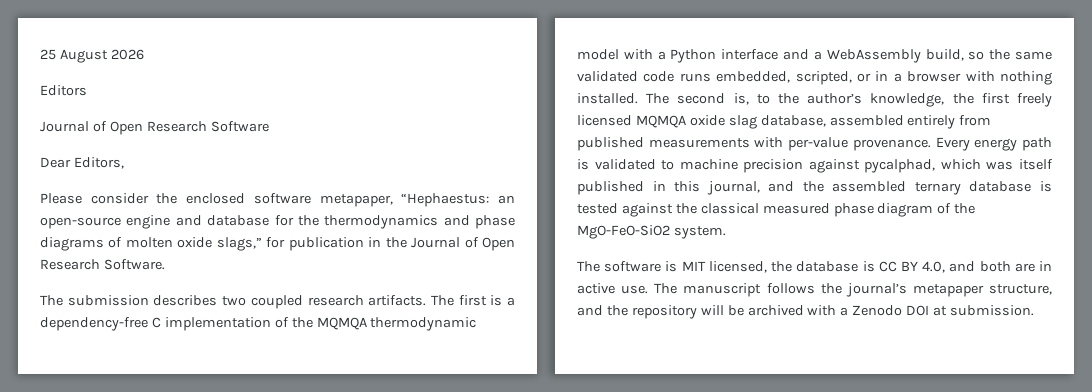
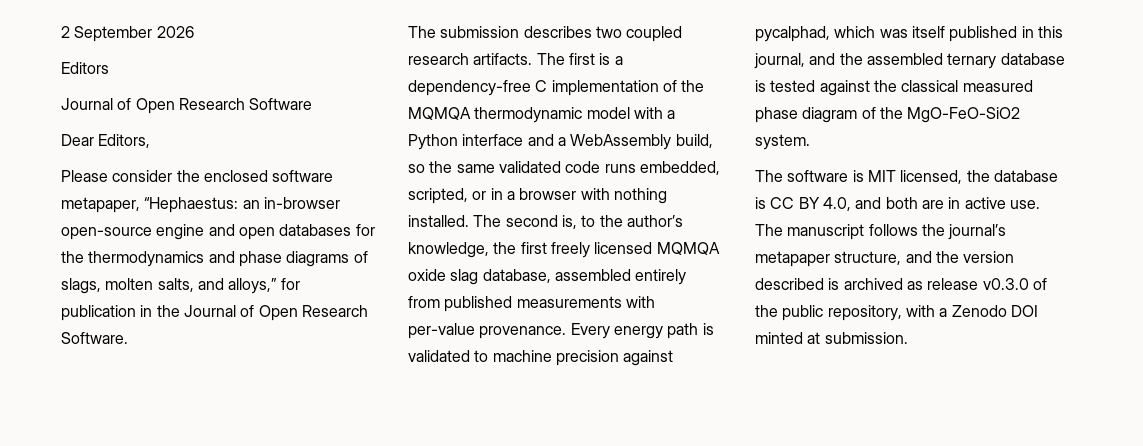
[40,49,108,63] 25 August -> [61,26,153,42] 2 September
(515, 199) none -> [263,197,340,209] in-browser
[207,215,270,226] database -> [238,224,352,240] open databases
[125,237,262,251] molten oxide slags,” -> [61,278,278,294] slags, molten salts, and alloys,”
[631,305,804,319] repository will be archived -> [963,251,1015,263] [755,278,1047,290] [755,305,902,321] version described is archived as release v0.3.0 of the public repository,
(930, 310) none -> [755,332,803,344] minted

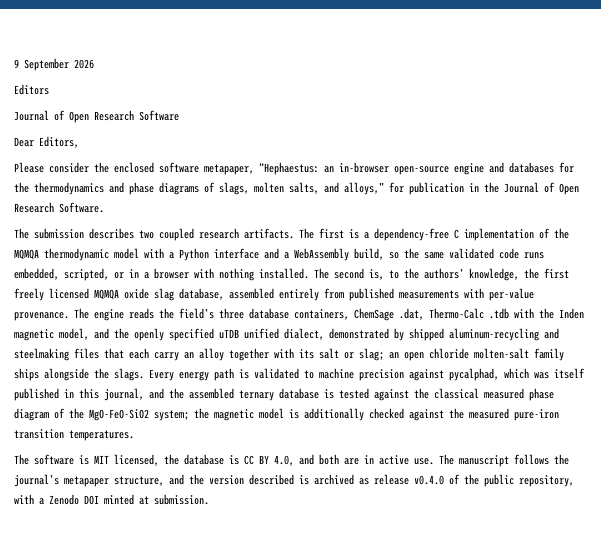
[61,26,70,38] 2 -> [14,59,19,68] 9
[238,227,275,240] open -> (504, 167) none
[626,215,683,227] author’s -> [424,268,464,279] authors’
(567, 332) none -> [74,308,584,321] [14,328,559,341] [14,348,564,361] [14,368,144,381] The engine reads the field’s three database containers, ChemSage .dat, Thermo-Calc .tdb with the Inden magnetic model, and the openly specified uTDB unified dialect, demonstrated by shipped aluminum-recycling and steelmaking files that each carry an alloy together with its salt or slag; an open chloride molten-salt family ships alongside the slags.
[755,134,810,150] system. -> [154,408,559,421] [14,429,134,441] system; the magnetic model is additionally checked against the measured pure-iron transition temperatures.
[982,278,1029,290] v0.3.0 -> [414,475,444,485] v0.4.0

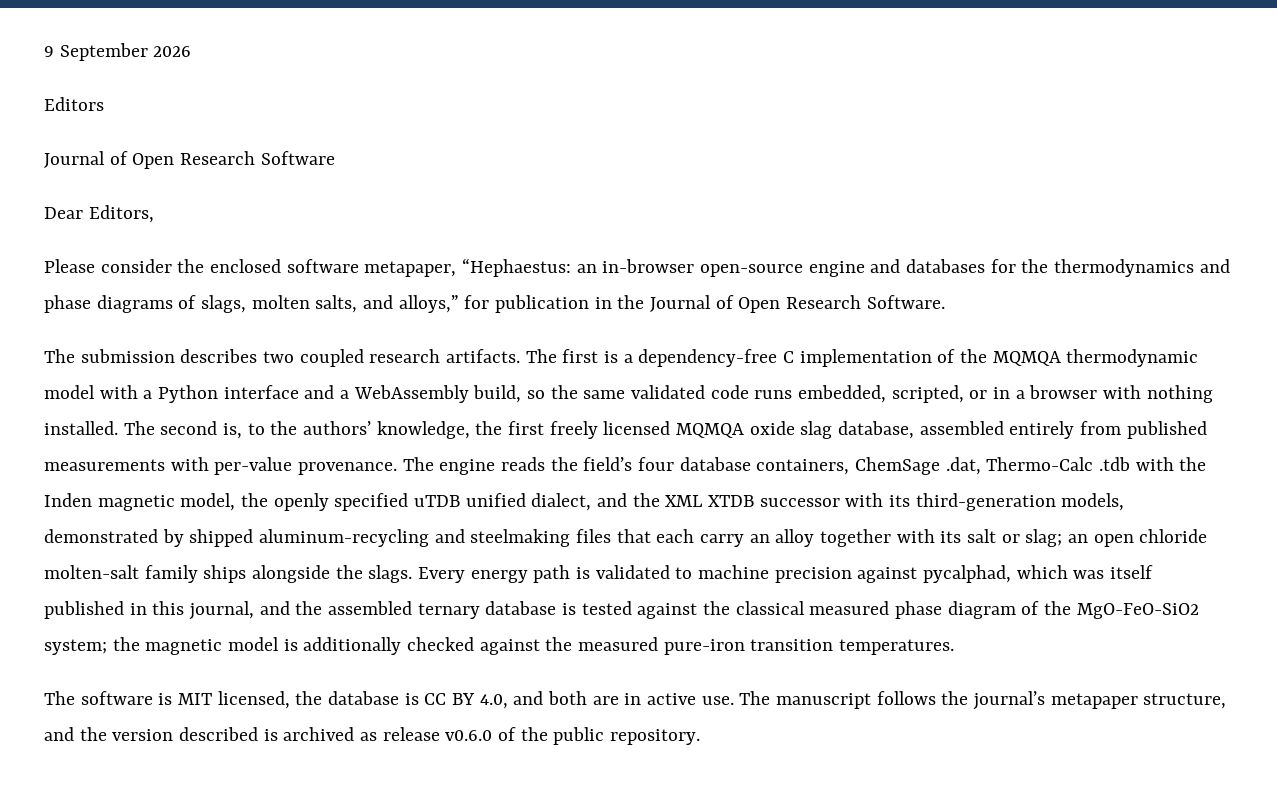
[219,308,244,319] three -> [638,457,675,471] four
[94,328,109,339] and -> (236, 502) none
(324, 334) none -> [597,493,1125,511] and the XML XTDB successor with its third-generation models,
[414,475,444,485] v0.4.0 -> [445,730,493,741] v0.6.0
[519,475,574,487] [14,494,209,505] repository, with a Zenodo DOI minted at submission. -> [610,729,701,745] repository.

